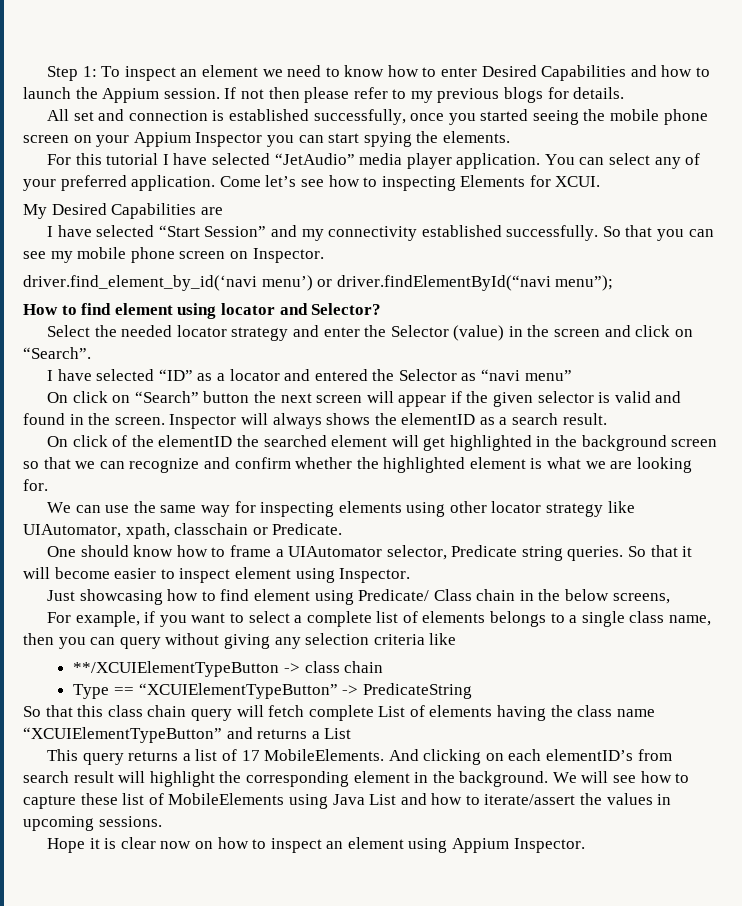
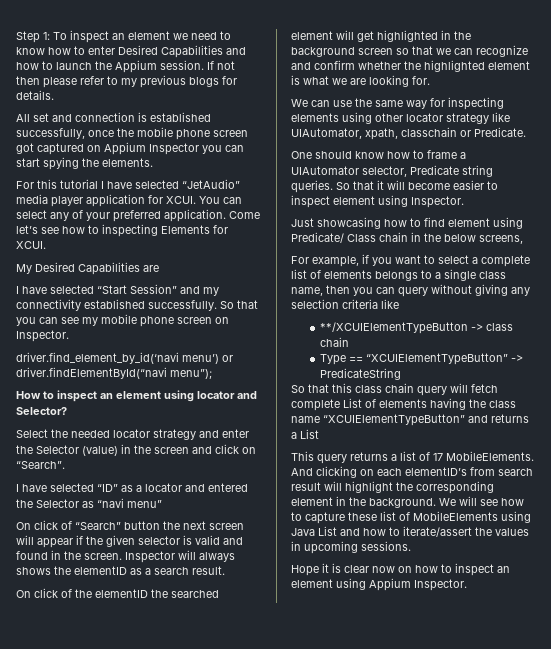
[448,109,579,125] you started seeing -> (114, 133) none
[73,135,130,147] on your -> [16,143,101,155] got captured on
[456,153,541,169] application. -> [86,194,196,207] application for XCUI.
[81,303,112,315] find -> [57,390,113,402] inspect an
[112,395,131,403] on -> [61,521,72,530] of

